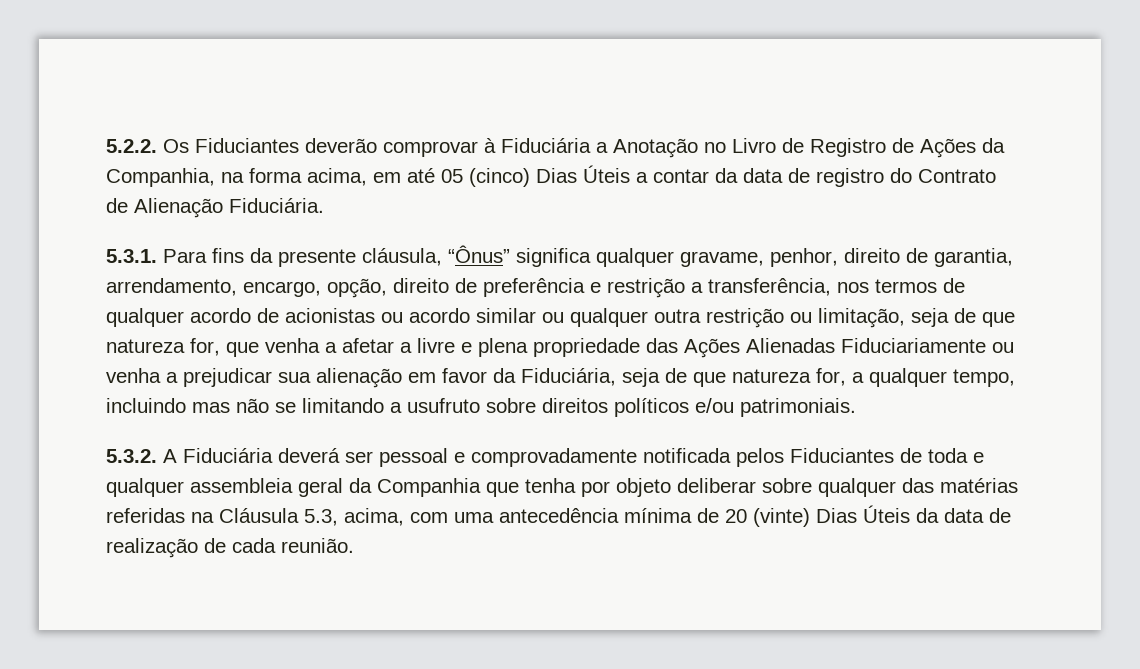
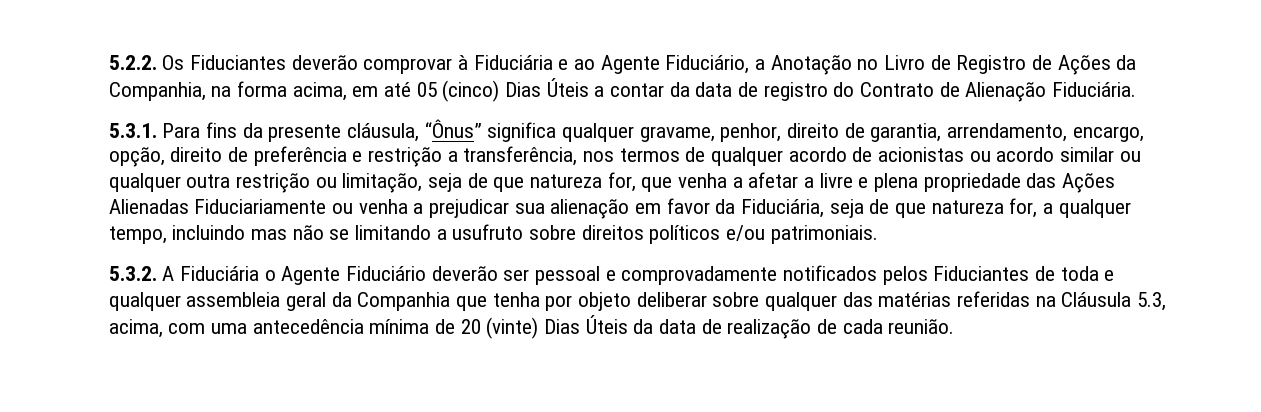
(591, 145) none -> [558,55,750,74] e ao Agente Fiduciário,
[277,448,340,463] deverá -> [264,266,498,285] o Agente Fiduciário deverão
[642,448,731,463] notificada -> [782,265,877,281] notificados

